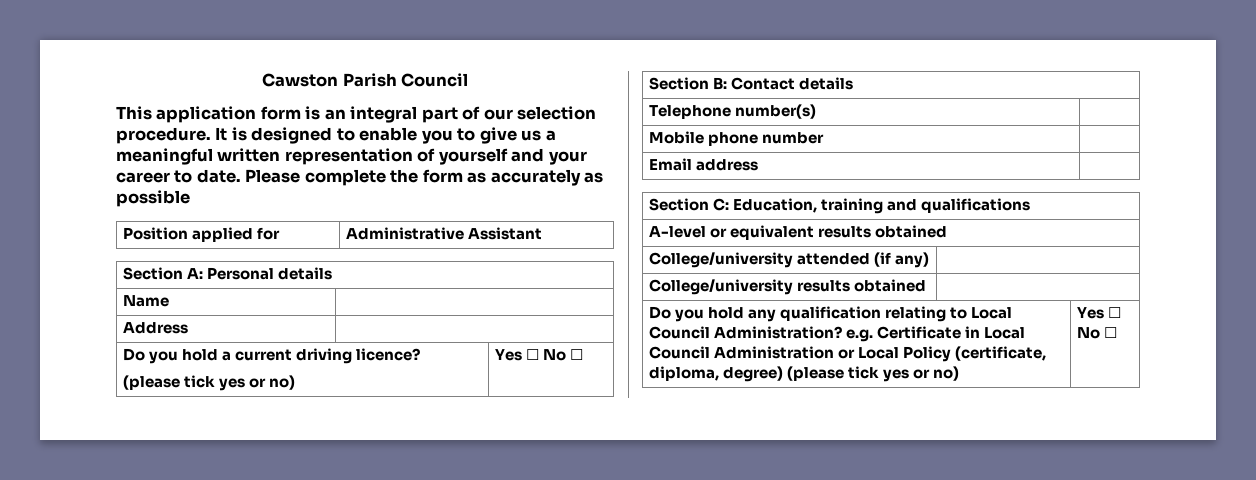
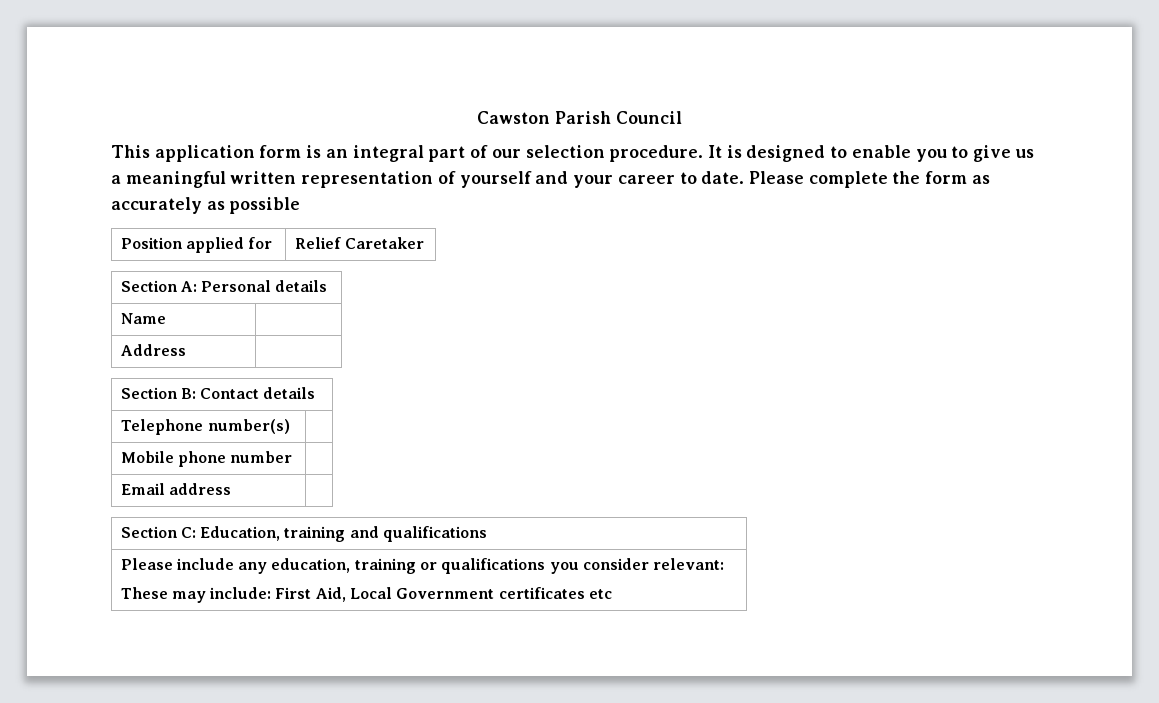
[346,227,543,240] Administrative Assistant -> [294,237,424,249] Relief Caretaker
[123,348,421,364] [123,375,296,391] [495,349,584,361] // Do you hold a current driving licence? // (please tick yes or no) | Yes ☐ No ☐ -> (186, 350) none
[649,225,948,240] [649,252,930,268] [649,279,927,295] [649,306,1013,322] [649,326,1026,342] [649,346,1047,362] [649,366,960,382] [1077,307,1122,319] [1077,327,1118,339] A-level or equivalent results obtained // College/university attended (if any) | // College/university results obtained | // Do you hold any qualification relating to Local Council Administration? e.g. Certificate in Local Council Administration or Local Policy (certificate, diploma, degree) (please tick yes or no) | Yes ☐ No ☐ -> [120,558,725,574] [120,587,613,603] Please include any education, training or qualifications you consider relevant: // These may include: First Aid, Local Government certificates etc

